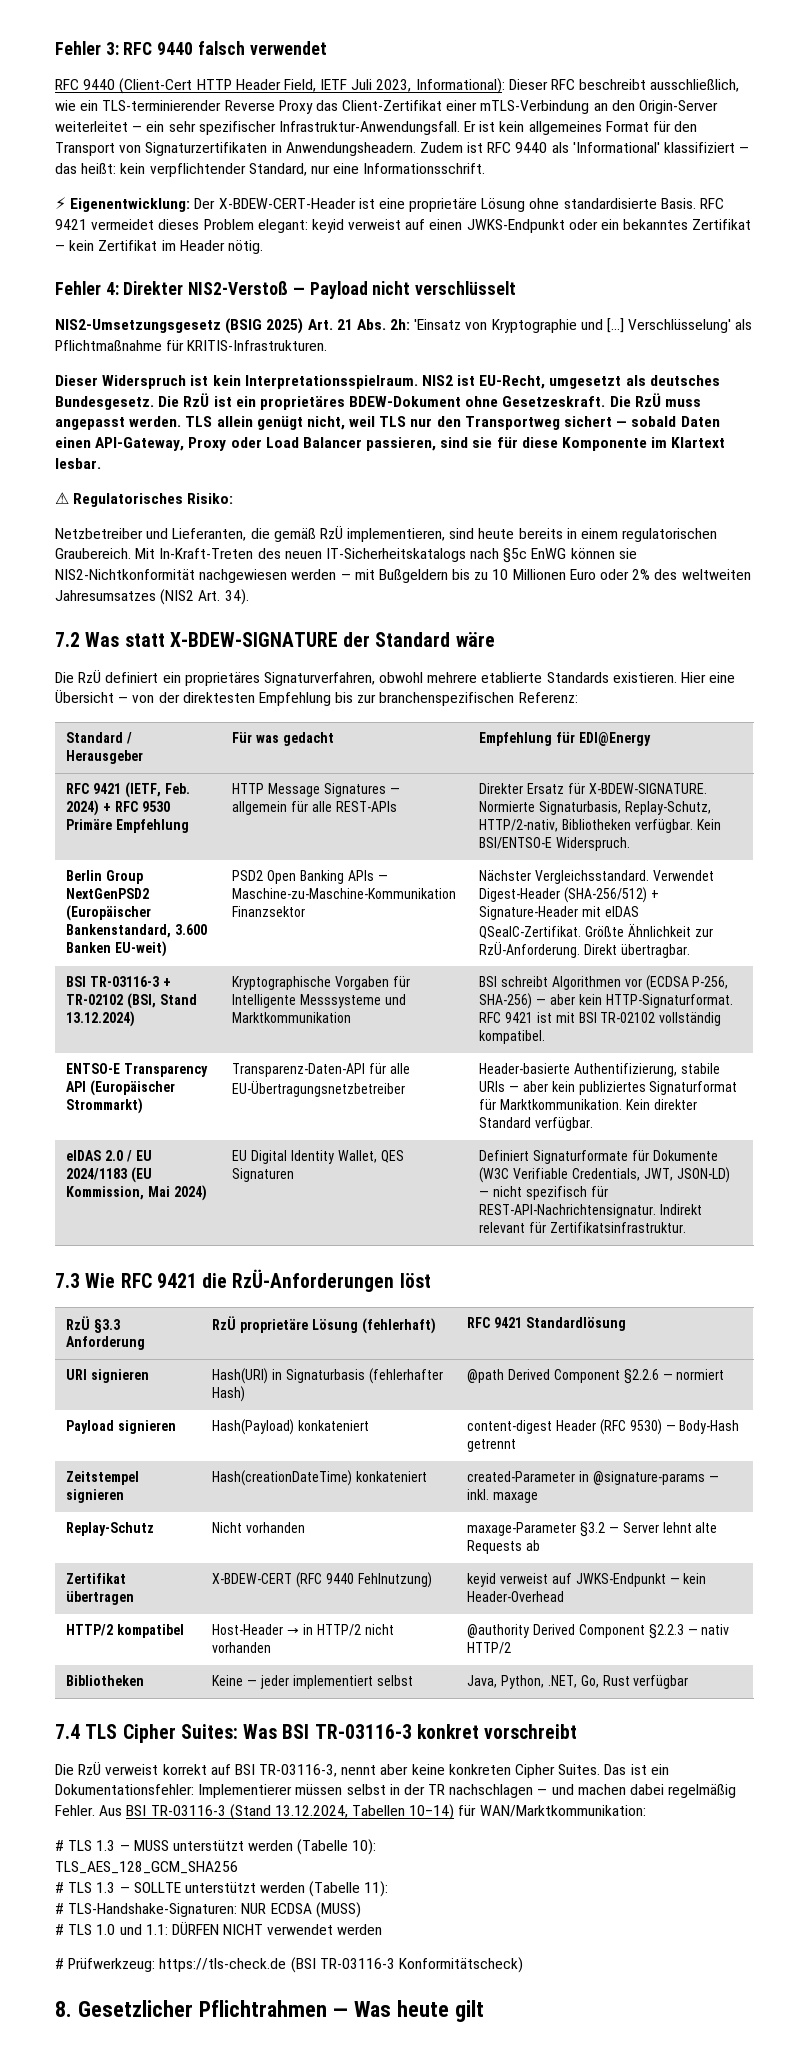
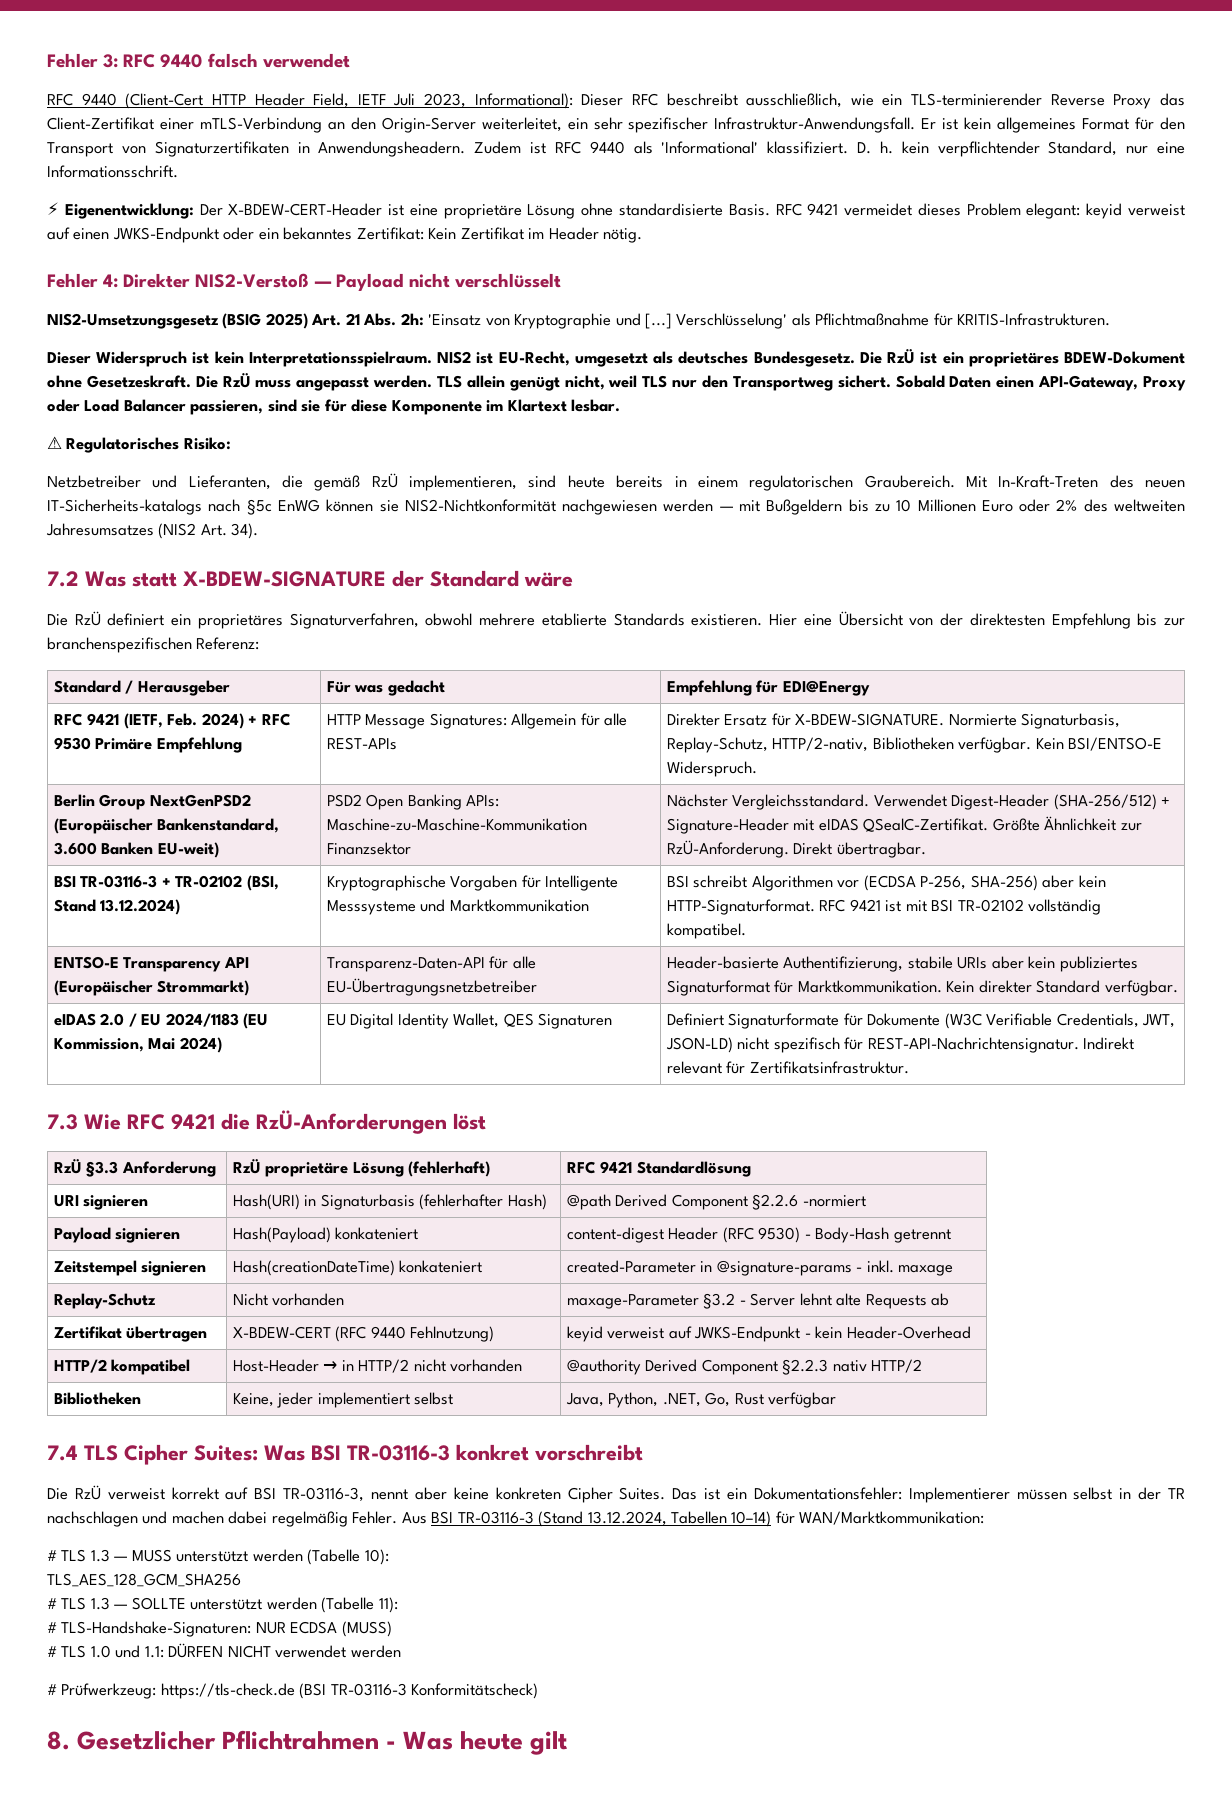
[55,121,143,132] weiterleitet — -> [481,117,562,132] weiterleitet,
[664,142,750,153] [55,163,117,174] klassifiziert — das heißt: -> [767,141,893,154] klassifiziert. D. h.
[692,219,752,230] [55,240,95,251] Zertifikat — kein -> [356,227,457,240] Zertifikat: Kein
[564,416,677,427] sichert — sobald -> [837,375,945,388] sichert. Sobald
[325,548,466,562] IT-Sicherheitskatalogs -> [47,499,202,515] IT-Sicherheits-katalogs
[118,697,129,703] — -> (903, 618) none
[324,783,400,797] [232,801,288,815] Signatures — allgemein -> [429,713,577,729] Signatures: Allgemein
[347,870,388,881] APIs — -> [466,795,500,807] APIs:
[536,999,547,1005] — -> (1038, 883) none
[509,1086,520,1092] — -> (988, 963) none
[479,1191,490,1197] — -> (733, 1045) none
[662,1369,725,1380] — normiert -> [802,1195,866,1207] -normiert
[665,1425,676,1431] — -> [804,1234,811,1239] -
[708,1476,719,1482] — -> [856,1267,863,1272] -
[609,1527,620,1533] — -> [739,1300,746,1305] -
[669,1578,680,1584] — -> [804,1333,811,1338] -
[687,1629,698,1635] — -> (829, 1367) none
[212,1675,258,1686] Keine — -> [232,1393,274,1407] Keine,
[537,1789,548,1795] — -> (138, 1519) none
[332,2008,348,2017] — -> [386,1741,397,1749] -

